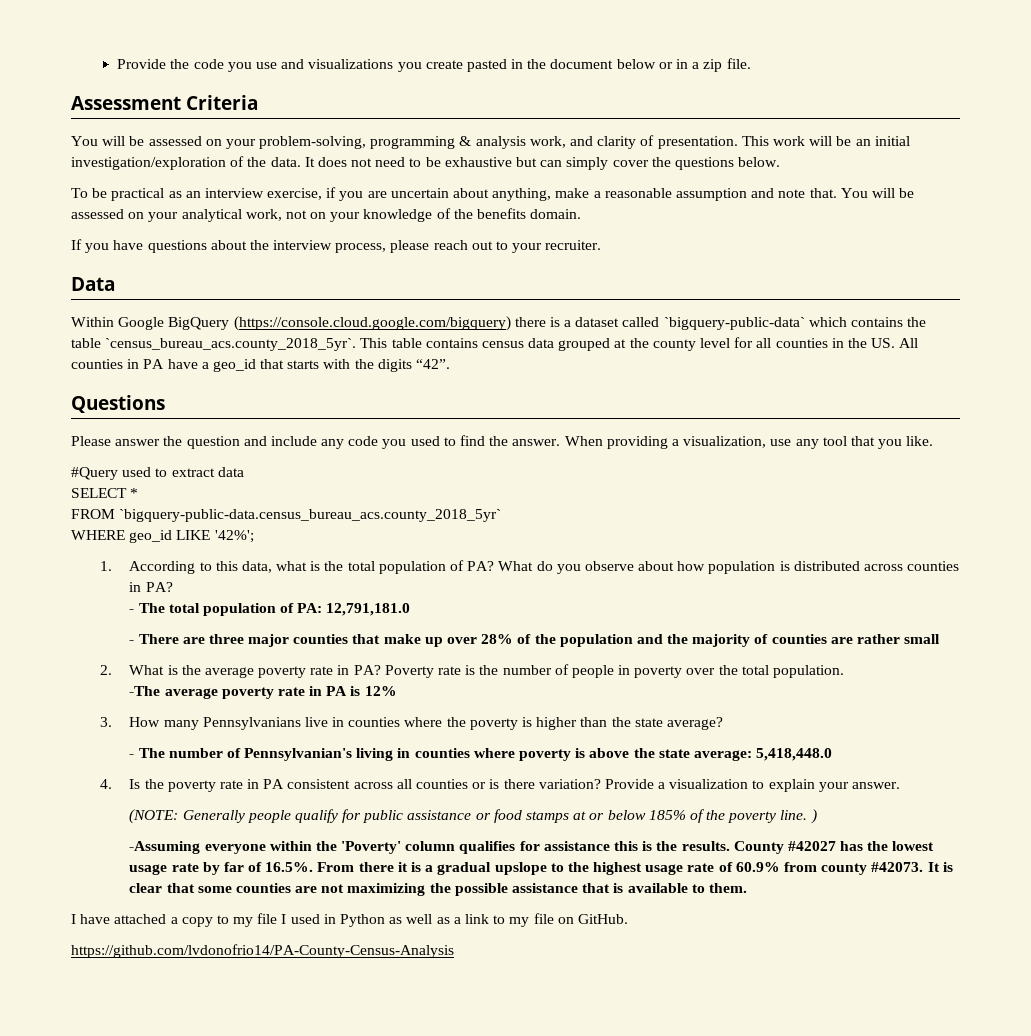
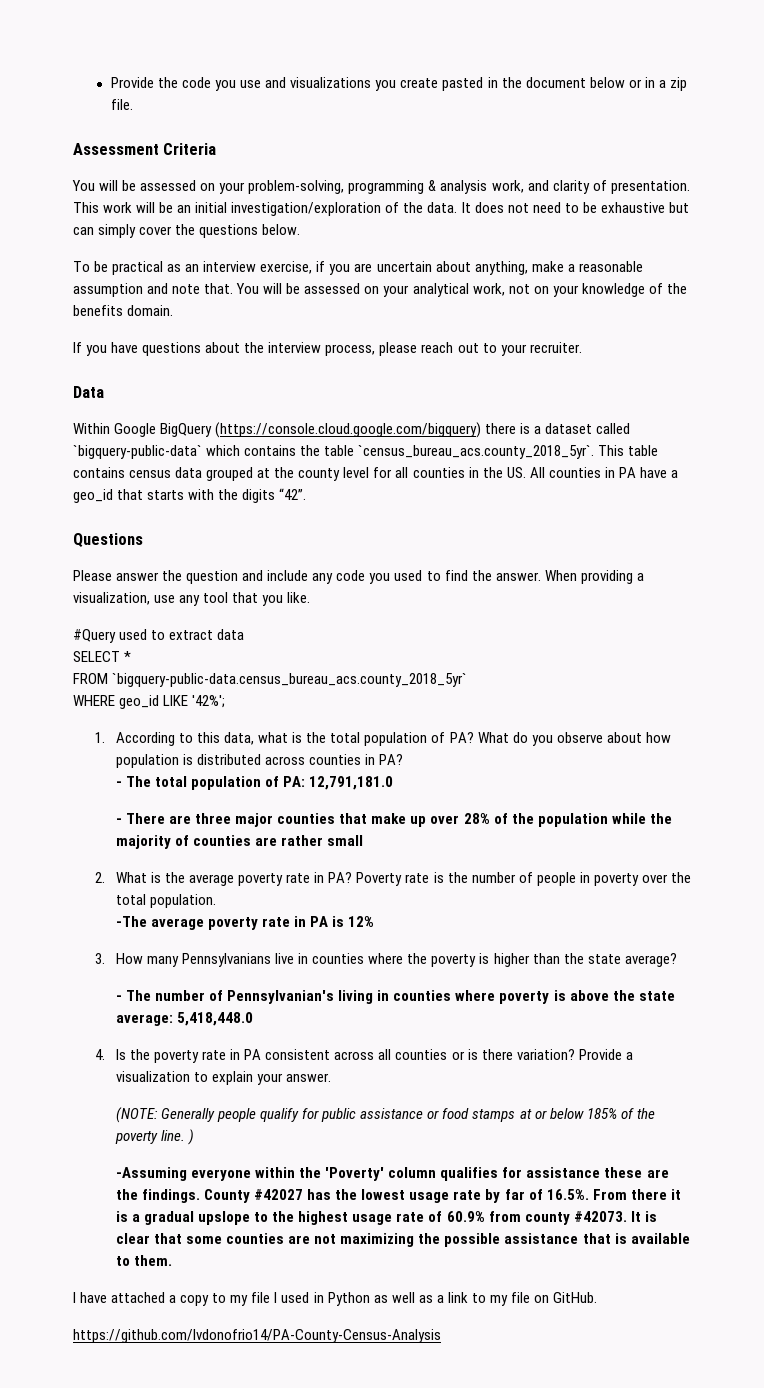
[636,634,663,644] and -> [611,813,646,824] while
[613,841,730,851] this is the results. -> [604,1167,669,1178] [115,1189,201,1203] these are the findings.

